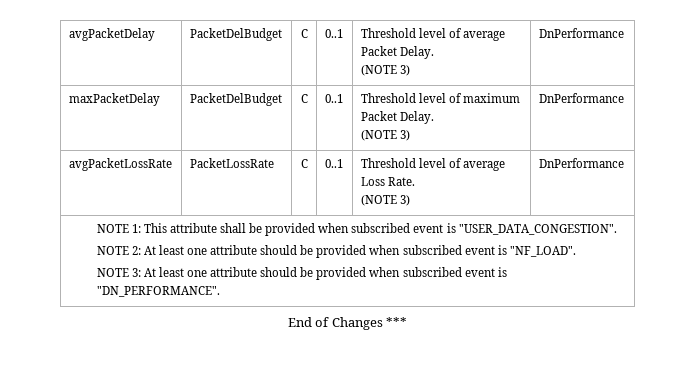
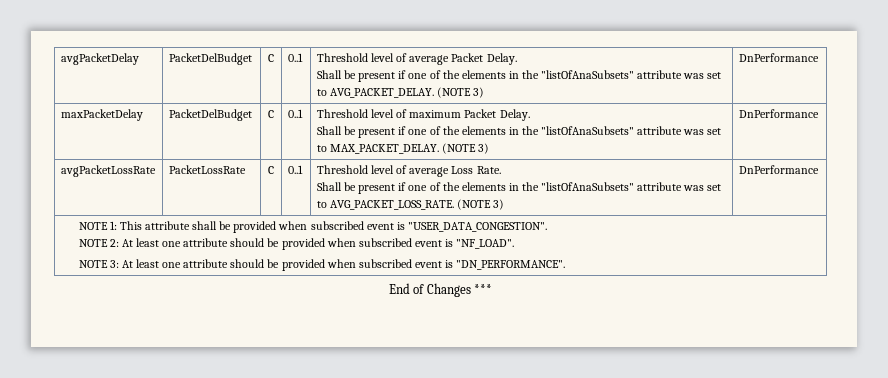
(434, 52) none -> [316,70,722,82] [316,88,435,98] Shall be present if one of the elements in the "listOfAnaSubsets" attribute was set to AVG_PACKET_DELAY.
(434, 117) none -> [316,126,722,138] [316,144,440,154] Shall be present if one of the elements in the "listOfAnaSubsets" attribute was set to MAX_PACKET_DELAY.
(415, 181) none -> [316,182,722,194] [316,200,455,210] Shall be present if one of the elements in the "listOfAnaSubsets" attribute was set to AVG_PACKET_LOSS_RATE.

